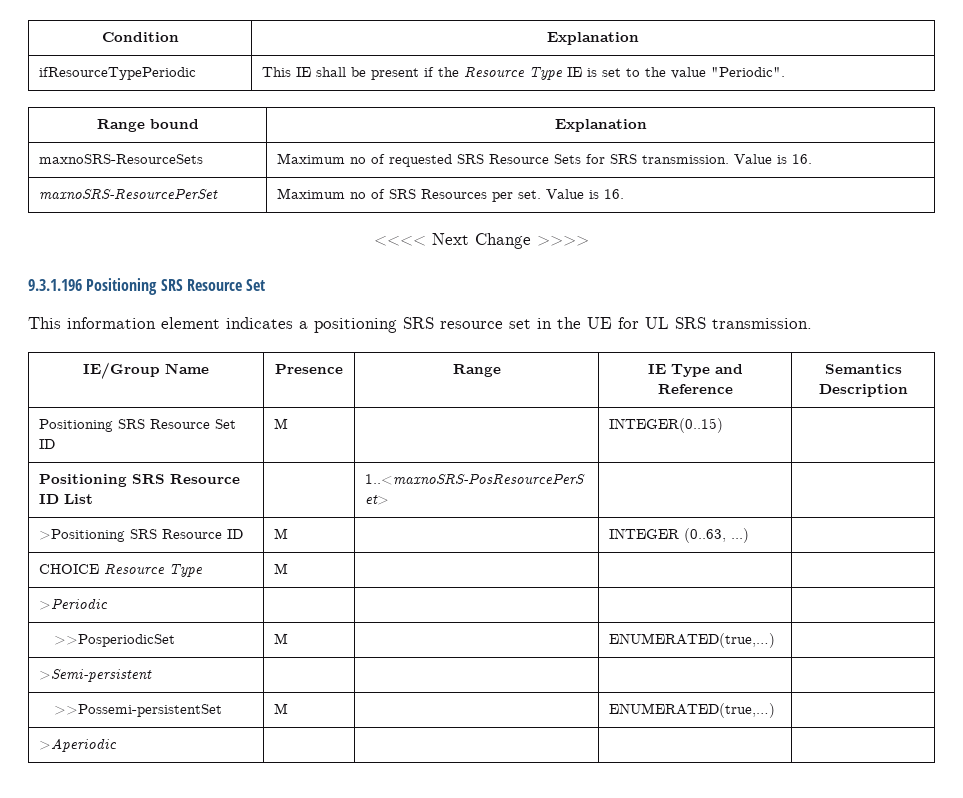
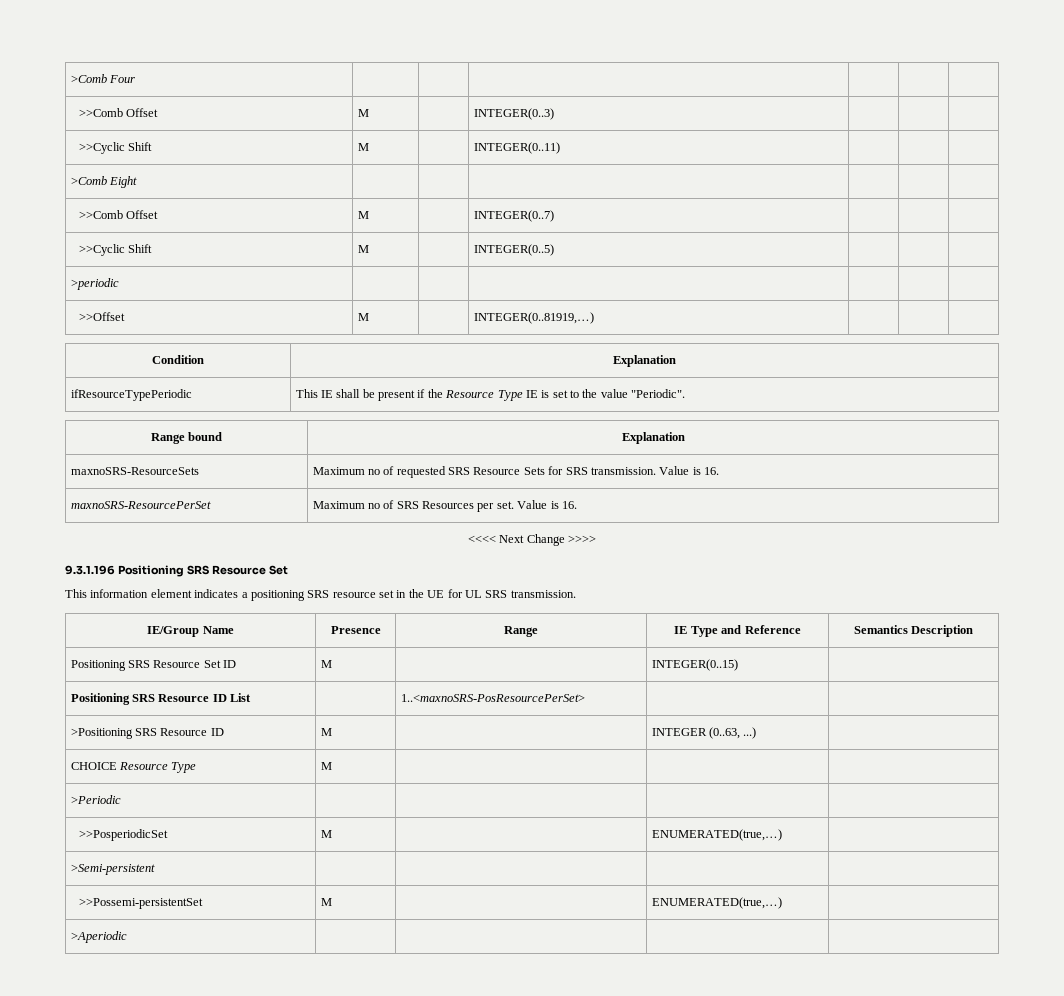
(101, 37) none -> [70,74,135,83] [79,108,159,117] [357,109,369,117] [473,108,554,120] [79,142,153,154] [357,143,369,151] [473,142,560,154] [70,176,137,188] [79,210,159,219] [357,211,369,219] [473,210,554,222] [79,244,153,256] [357,245,369,253] [473,244,554,256] [70,278,119,290] [79,312,126,321] [357,313,369,321] [473,312,594,324] >Comb Four | | | | | | // >>Comb Offset | M | | INTEGER(0..3) | | | // >>Cyclic Shift | M | | INTEGER(0..11) | | | // >Comb Eight | | | | | | // >>Comb Offset | M | | INTEGER(0..7) | | | // >>Cyclic Shift | M | | INTEGER(0..5) | | | // >periodic | | | | | | // >>Offset | M | | INTEGER(0..81919,…) | | | //

